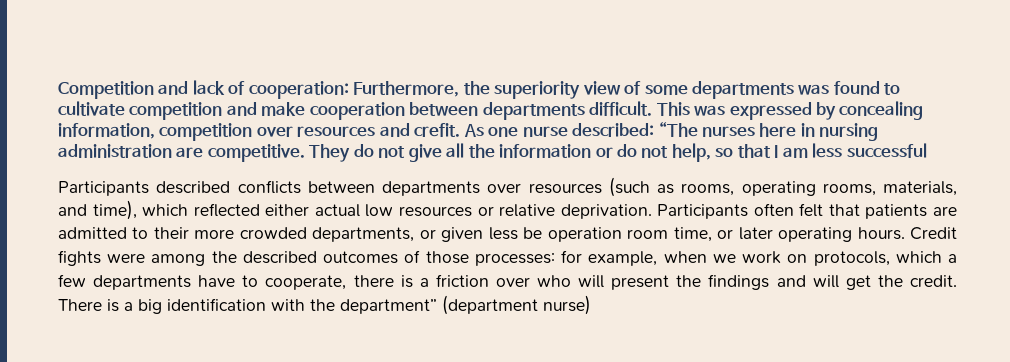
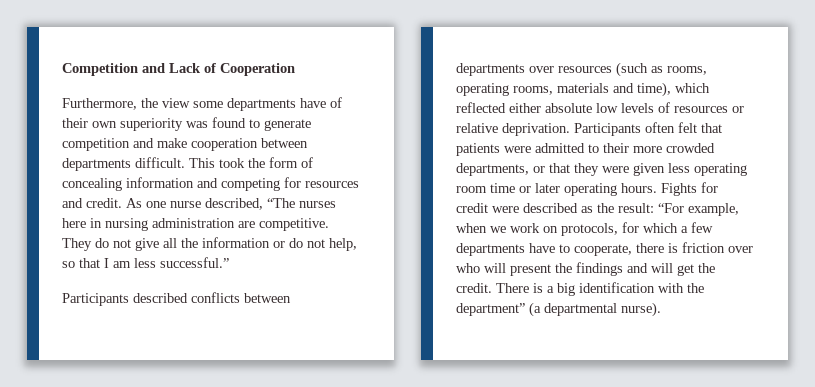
[192,80,794,99] lack of cooperation: Furthermore, the superiority view of some departments -> [169,63,295,76] [62,97,342,111] [62,118,183,131] Lack of Cooperation // Furthermore, the view some departments have of their own superiority
[58,101,125,116] cultivate -> [264,119,311,131] generate
[694,101,924,120] [58,123,293,141] was expressed by concealing information, competition over -> [219,157,313,168] [62,177,301,191] took the form of concealing information and competing for
[414,123,461,137] crefit. -> [86,198,122,208] credit.
[572,123,655,137] described: -> [205,198,263,210] described,
[846,143,927,158] successful -> [160,257,229,268] successful.”
[883,181,957,196] materials, -> [557,83,609,93] materials
[314,204,394,217] actual low -> [545,102,670,113] absolute low levels of
[933,206,957,216] are -> [504,146,531,153] were
[441,227,958,242] [58,250,583,266] given less be operation room time, or later operating hours. Credit fights were among the described outcomes of those processes: for -> [549,163,747,176] [456,182,718,196] [456,203,684,213] that they were given less operating room time or later operating hours. Fights for credit were described as the result: “For
(890, 258) none -> [622,222,639,233] for
[419,278,429,287] a -> (678, 248) none
[442,295,591,315] (department nurse) -> [529,302,661,317] (a departmental nurse).

